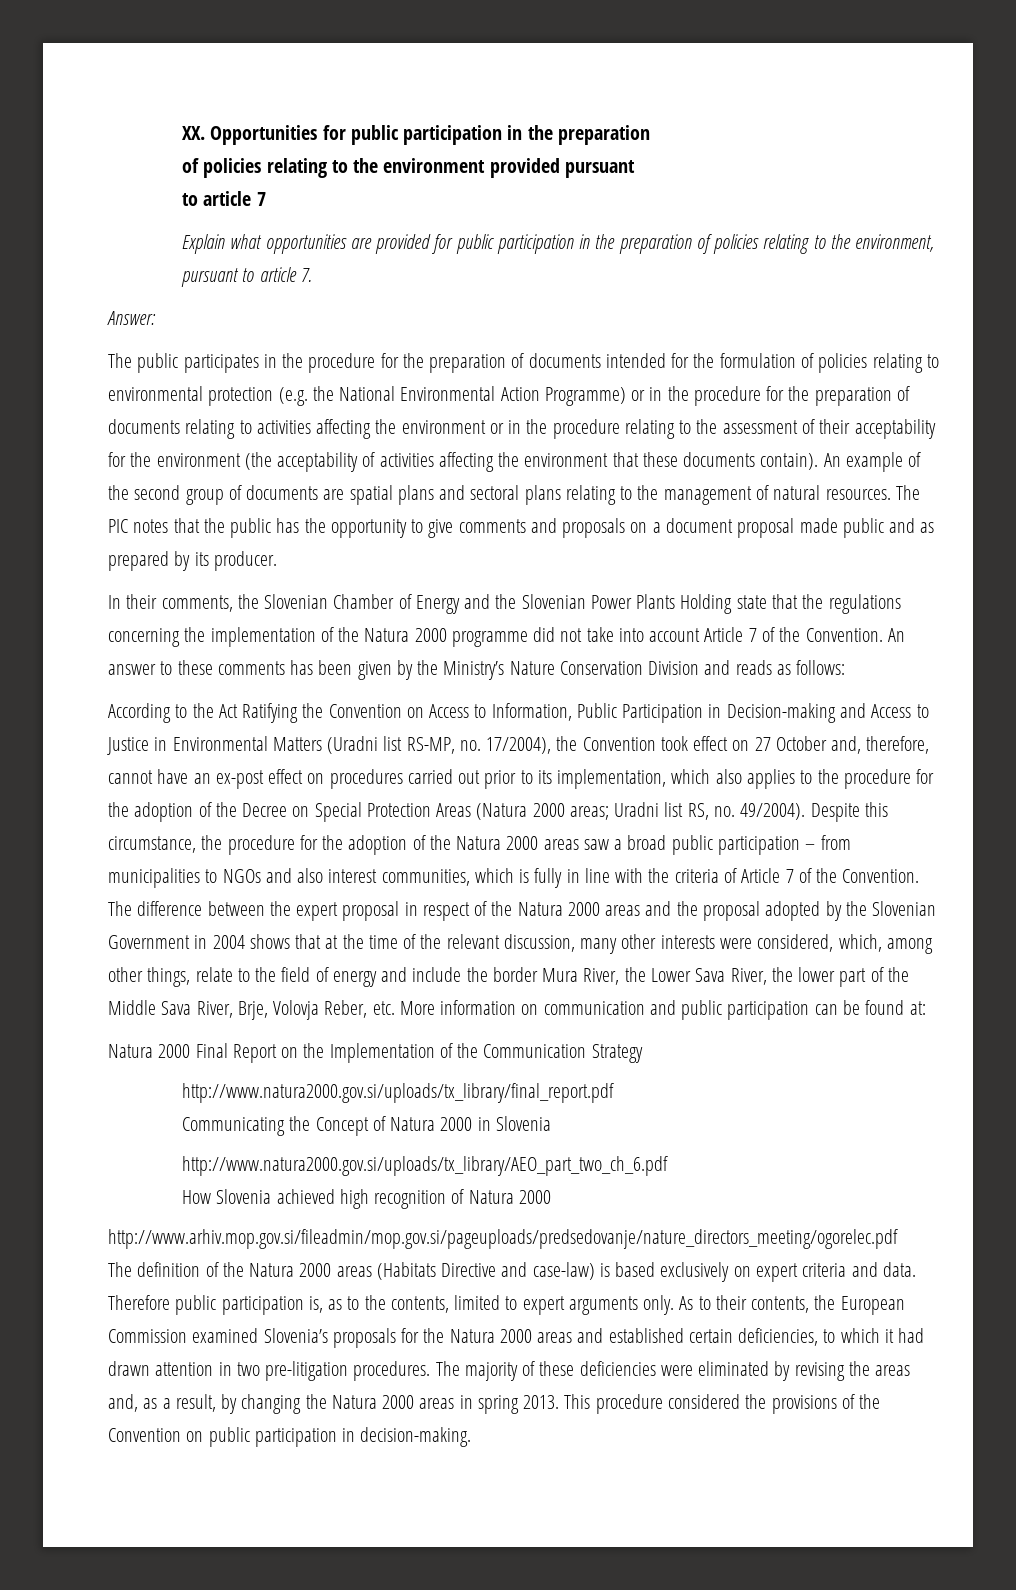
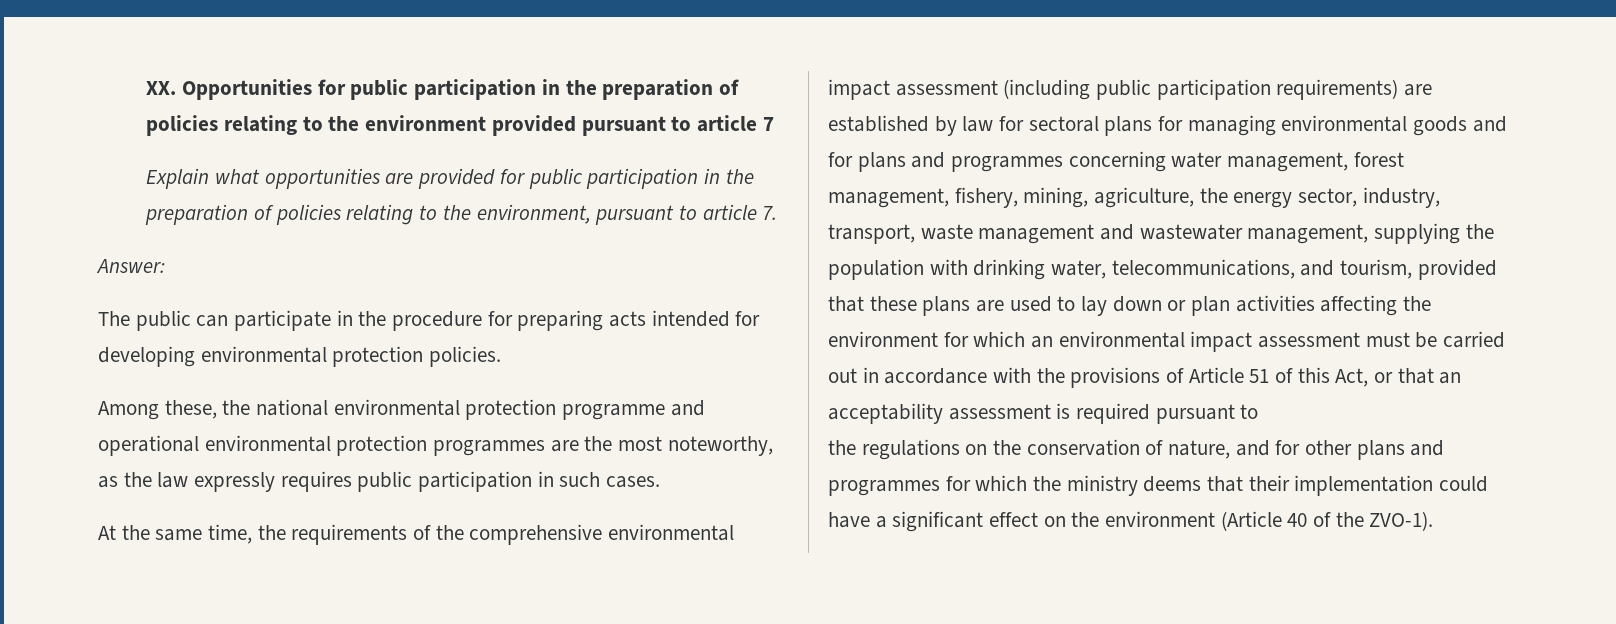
(650, 135) // -> (714, 89) none
(635, 169) // -> (666, 126) none
[183,353,939,373] [108,386,910,406] [108,419,936,439] [108,452,922,472] [108,485,920,505] [108,518,935,538] [108,551,277,571] [108,594,901,614] [108,627,905,647] [108,660,846,680] [108,703,929,723] [107,736,930,755] [108,769,935,789] [108,802,888,822] [108,835,851,855] [108,868,920,888] [108,901,937,921] [108,934,933,954] [108,967,909,987] [108,1000,926,1020] [108,1043,643,1063] [182,1083,615,1103] [182,1116,551,1136] [182,1156,669,1176] [182,1189,551,1209] [108,1229,898,1249] [108,1262,916,1282] [108,1295,905,1315] [108,1328,925,1348] [108,1361,911,1381] [108,1394,881,1414] [108,1427,472,1447] participates in the procedure for the preparation of documents intended for the formulation of policies relating to environmental protection (e.g. the National Environmental Action Programme) or in the procedure for the preparation of documents relating to activities affecting the environment or in the procedure relating to the assessment of their acceptability for the environment (the acceptability of activities affecting the environment that these documents contain). An example of the second group of documents are spatial plans and sectoral plans relating to the management of natural resources. The PIC notes that the public has the opportunity to give comments and proposals on a document proposal made public and as prepared by its producer. // In their comments, the Slovenian Chamber of Energy and the Slovenian Power Plants Holding state that the regulations concerning the implementation of the Natura 2000 programme did not take into account Article 7 of the Convention. An answer to these comments has been given by the Ministry’s Nature Conservation Division and reads as follows: // According to the Act Ratifying the Convention on Access to Information, Public Participation in Decision-making and Access to Justice in Environmental Matters (Uradni list RS-MP, no. 17/2004), the Convention took effect on 27 October and, therefore, cannot have an ex-post effect on procedures carried out prior to its implementation, which also applies to the procedure for the adoption of the Decree on Special Protection Areas (Natura 2000 areas; Uradni list RS, no. 49/2004). Despite this circumstance, the procedure for the adoption of the Natura 2000 areas saw a broad public participation – from municipalities to NGOs and also interest communities, which is fully in line with the criteria of Article 7 of the Convention. The difference between the expert proposal in respect of the Natura 2000 areas and the proposal adopted by the Slovenian Government in 2004 shows that at the time of the relevant discussion, many other interests were considered, which, among other things, relate to the field of energy and include the border Mura River, the Lower Sava River, the lower part of the Middle Sava River, Brje, Volovja Reber, etc. More information on communication and public participation can be found at: // Natura 2000 Final Report on the Implementation of the Communication Strategy // http://www.natura2000.gov.si/uploads/tx_library/final_report.pdf // Communicating the Concept of Natura 2000 in Slovenia // http://www.natura2000.gov.si/uploads/tx_library/AEO_part_two_ch_6.pdf // How Slovenia achieved high recognition of Natura 2000 // http://www.arhiv.mop.gov.si/fileadmin/mop.gov.si/pageuploads/predsedovanje/nature_directors_meeting/ogorelec.pdf // The definition of the Natura 2000 areas (Habitats Directive and case-law) is based exclusively on expert criteria and data. Therefore public participation is, as to the contents, limited to expert arguments only. As to their contents, the European Commission examined Slovenia’s proposals for the Natura 2000 areas and established certain deficiencies, to which it had drawn attention in two pre-litigation procedures. The majority of these deficiencies were eliminated by revising the areas and, as a result, by changing the Natura 2000 areas in spring 2013. This procedure considered the provisions of the Convention on public participation in decision-making. -> [196,310,761,331] [98,346,502,367] [98,399,705,420] [98,435,773,456] [98,471,661,492] [98,524,735,545] [828,79,1433,100] [828,115,1507,136] [828,151,1404,172] [828,187,1440,208] [828,223,1494,244] [828,259,1497,280] [828,295,1432,316] [828,331,1506,352] [828,367,1462,388] [828,403,1259,424] [828,439,1445,460] [828,475,1489,496] [828,511,1434,532] can participate in the procedure for preparing acts intended for developing environmental protection policies. // Among these, the national environmental protection programme and operational environmental protection programmes are the most noteworthy, as the law expressly requires public participation in such cases. // At the same time, the requirements of the comprehensive environmental impact assessment (including public participation requirements) are established by law for sectoral plans for managing environmental goods and for plans and programmes concerning water management, forest management, fishery, mining, agriculture, the energy sector, industry, transport, waste management and wastewater management, supplying the population with drinking water, telecommunications, and tourism, provided that these plans are used to lay down or plan activities affecting the environment for which an environmental impact assessment must be carried out in accordance with the provisions of Article 51 of this Act, or that an acceptability assessment is required pursuant to // the regulations on the conservation of nature, and for other plans and programmes for which the ministry deems that their implementation could have a significant effect on the environment (Article 40 of the ZVO-1).

